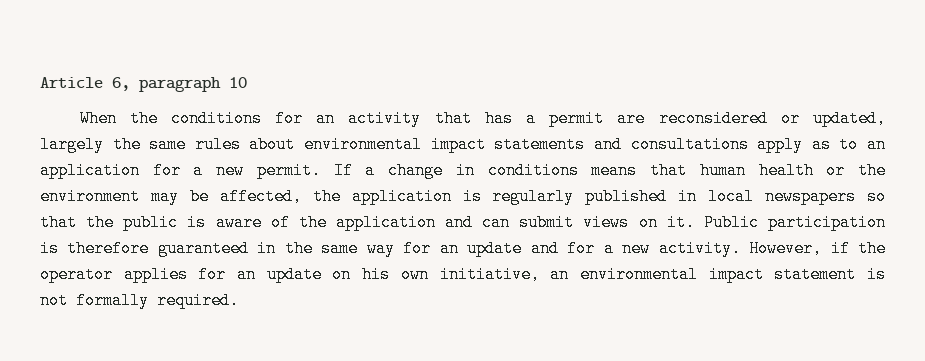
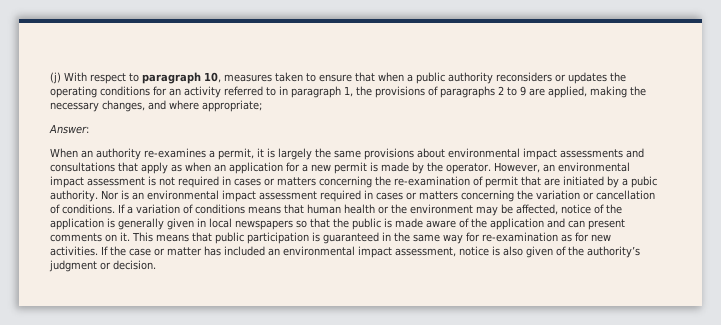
[40,77,247,92] [79,110,886,127] Article 6, paragraph 10 // When the conditions for an activity that has a permit are reconsidered or updated, -> [50,72,626,84] [50,86,646,98] [50,100,262,112] [49,124,89,134] [50,148,275,160] (j) With respect to paragraph 10, measures taken to ensure that when a public authority reconsiders or updates the operating conditions for an activity referred to in paragraph 1, the provisions of paragraphs 2 to 9 are applied, making the necessary changes, and where appropriate; // Answer: // When an authority re-examines a permit, it is
[194,136,241,153] rules -> [364,148,414,160] provisions
[494,136,586,153] statements -> [560,149,623,158] assessments
(749, 144) none -> [118,162,138,172] that
[839,136,859,153] to -> [185,162,211,172] when
[256,162,475,179] permit. If a change in -> [334,162,630,174] [50,176,657,188] [50,190,655,202] [50,204,193,214] permit is made by the operator. However, an environmental impact assessment is not required in cases or matters concerning the re-examination of permit that are initiated by a pubic authority. Nor is an environmental impact assessment required in cases or matters concerning the variation or cancellation of conditions. If a variation of
(302, 196) none -> [561,204,604,214] notice of
[492,188,668,205] regularly published -> [118,218,194,230] generally given
(207, 222) none -> [395,218,423,228] made
[519,214,759,231] submit views on it. Public -> [588,219,625,230] [50,232,244,244] present comments on it. This means that public
[67,240,150,257] therefore -> (320, 237) none
[439,240,887,257] [40,266,886,283] [40,292,239,309] an update and for a new activity. However, if the operator applies for an update on his own initiative, an environmental impact statement is not formally required. -> [482,232,611,242] [50,246,640,258] [49,260,156,272] re-examination as for new activities. If the case or matter has included an environmental impact assessment, notice is also given of the authority’s judgment or decision.

